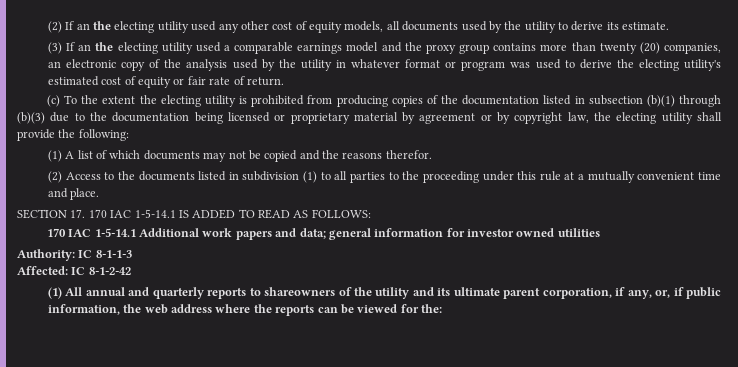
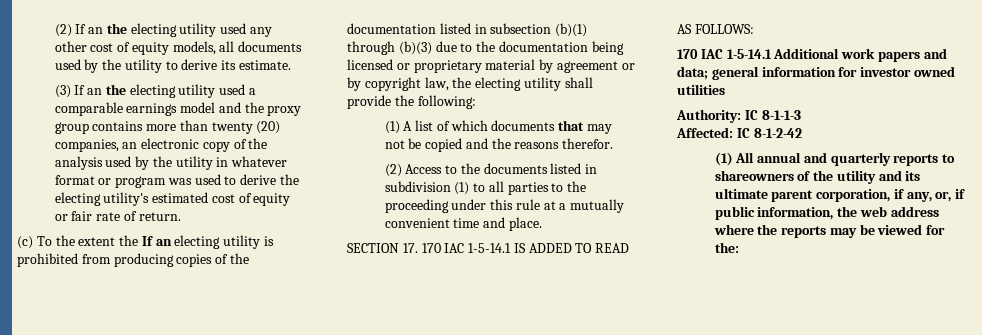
(157, 99) none -> [141,236,172,246] If an
(200, 155) none -> [558,120,585,131] that
[317,307,338,313] can -> [829,228,857,238] may

